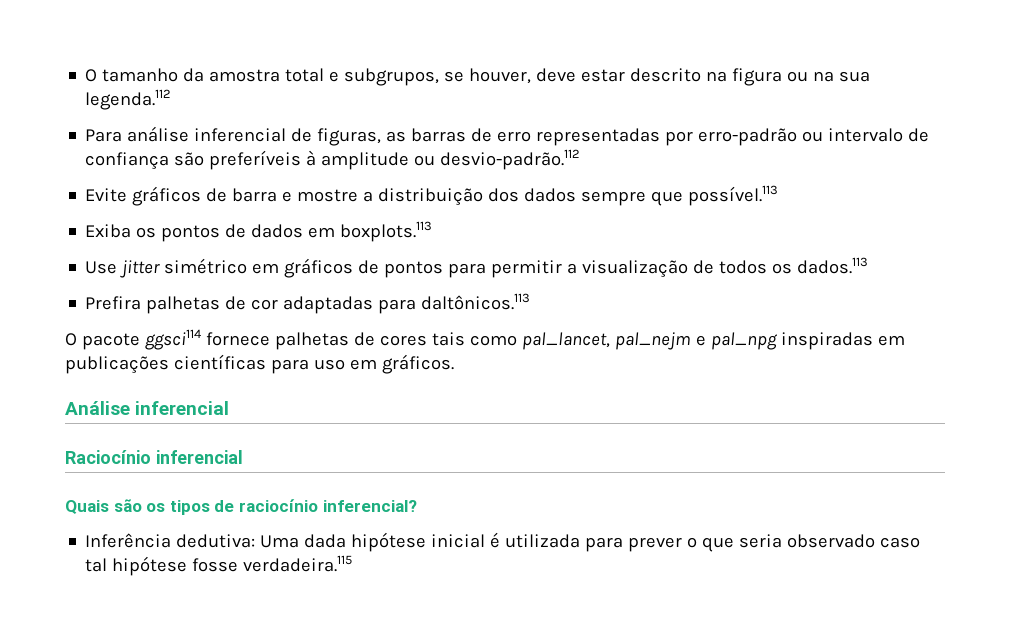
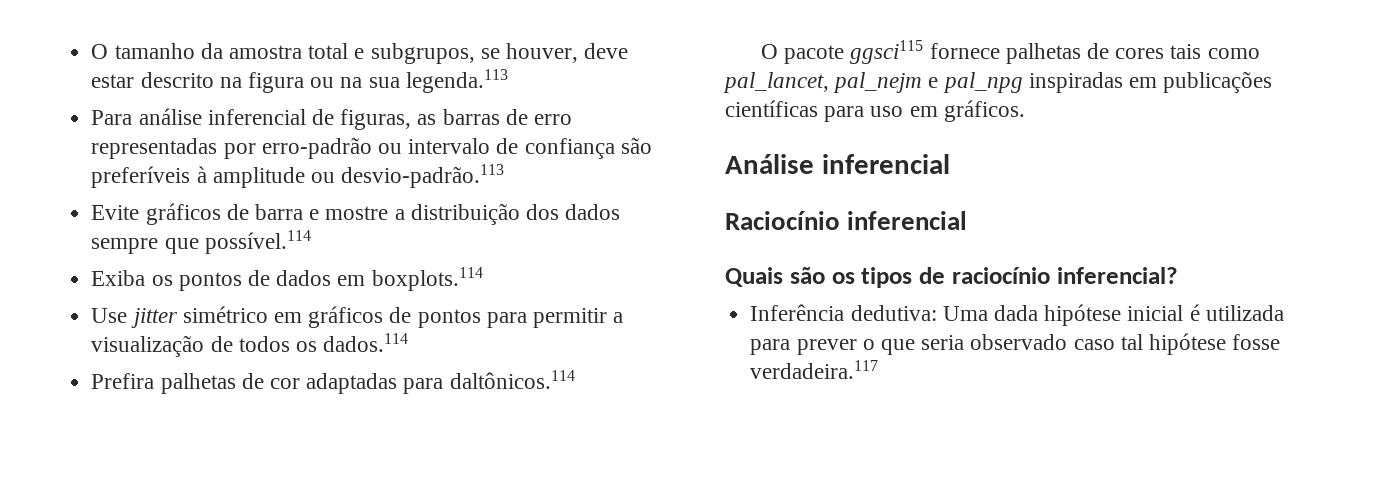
[85,89,172,110] legenda.112 -> [405,69,508,93] legenda.113
[440,149,581,170] desvio-padrão.112 -> [341,164,505,188] desvio-padrão.113
[688,185,779,206] possível.113 -> [204,230,311,254] possível.114
[340,221,433,242] boxplots.113 -> [371,267,483,291] boxplots.114
[797,257,869,274] dados.113 -> [323,333,409,352] dados.114
[421,293,531,310] daltônicos.113 -> [449,370,575,389] daltônicos.114
[144,329,201,350] ggsci114 -> [850,40,924,64] ggsci115
[243,555,353,572] verdadeira.115 -> [750,360,879,379] verdadeira.117

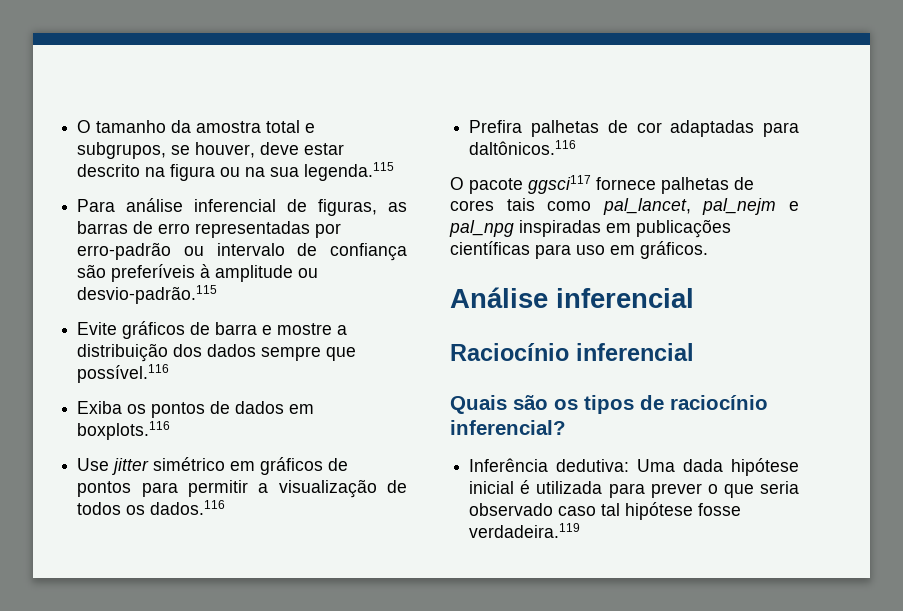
[405,69,508,93] legenda.113 -> [304,162,395,181] legenda.115
[341,164,505,188] desvio-padrão.113 -> [77,285,218,304] desvio-padrão.115
[204,230,311,254] possível.114 -> [77,364,170,383] possível.116
[371,267,483,291] boxplots.114 -> [77,421,171,440] boxplots.116
[323,333,409,352] dados.114 -> [150,500,226,515] dados.116
[449,370,575,389] daltônicos.114 -> [469,140,577,155] daltônicos.116
[850,40,924,64] ggsci115 -> [528,175,591,194] ggsci117
[750,360,879,379] verdadeira.117 -> [469,523,581,538] verdadeira.119

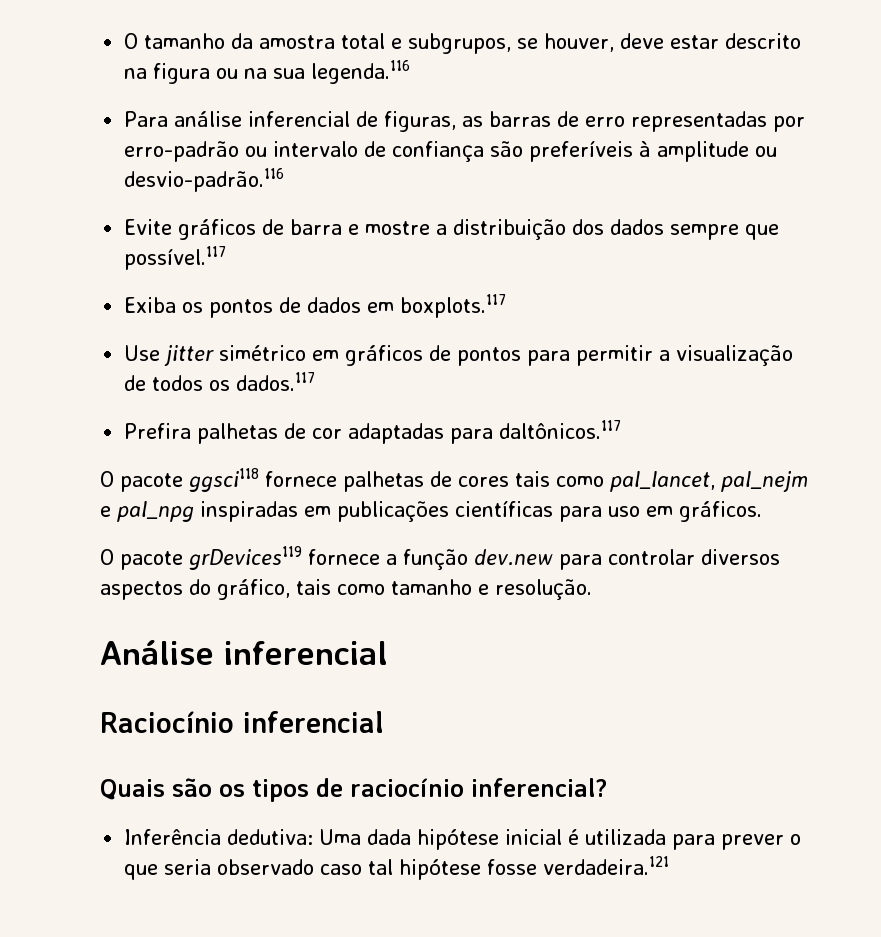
[304,162,395,181] legenda.115 -> [311,60,411,84] legenda.116
[77,285,218,304] desvio-padrão.115 -> [124,168,285,192] desvio-padrão.116
[77,364,170,383] possível.116 -> [124,246,227,270] possível.117
[77,421,171,440] boxplots.116 -> [400,294,507,318] boxplots.117
[150,500,226,515] dados.116 -> [236,372,316,391] dados.117
[469,140,577,155] [450,175,591,194] daltônicos.116 // O pacote ggsci117 -> [499,420,622,439] [100,468,259,492] daltônicos.117 // O pacote ggsci118
(708, 250) none -> [100,546,780,570] [100,579,592,600] // O pacote grDevices119 fornece a função dev.new para controlar diversos aspectos do gráfico, tais como tamanho e resolução.
[469,523,581,538] verdadeira.119 -> [543,856,670,875] verdadeira.121

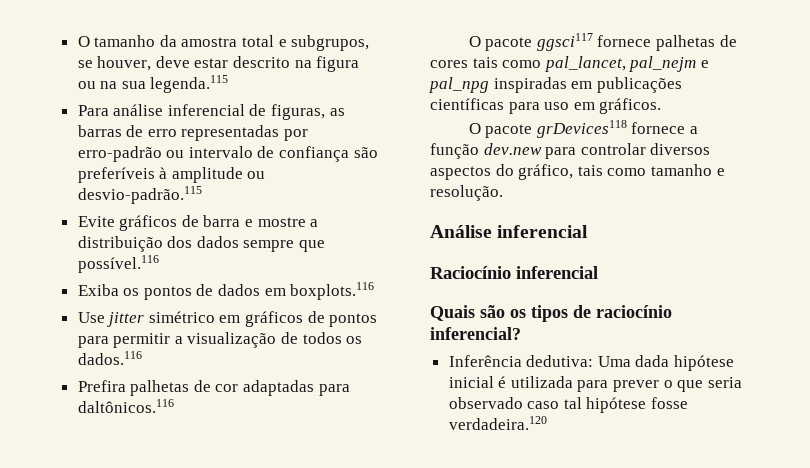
[311,60,411,84] legenda.116 -> [150,75,229,93] legenda.115
[124,168,285,192] desvio-padrão.116 -> [77,186,202,204] desvio-padrão.115
[124,246,227,270] possível.117 -> [77,255,159,273] possível.116
[400,294,507,318] boxplots.117 -> [290,282,375,300] boxplots.116
[236,372,316,391] dados.117 -> [77,351,142,365] dados.116
[499,420,622,439] [100,468,259,492] daltônicos.117 // O pacote ggsci118 -> [77,399,174,413] [468,33,593,51] daltônicos.116 // O pacote ggsci117
[189,546,302,570] grDevices119 -> [536,120,627,138] grDevices118
[543,856,670,875] verdadeira.121 -> [448,416,547,430] verdadeira.120

